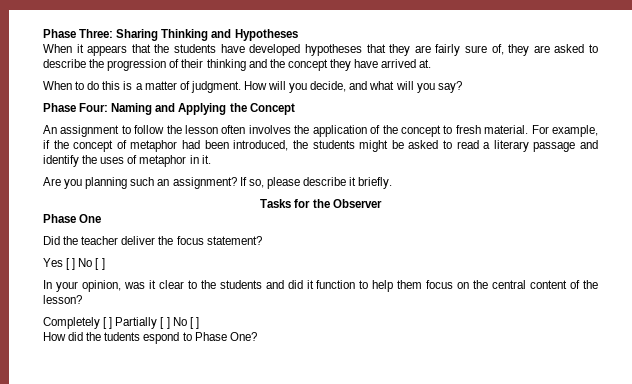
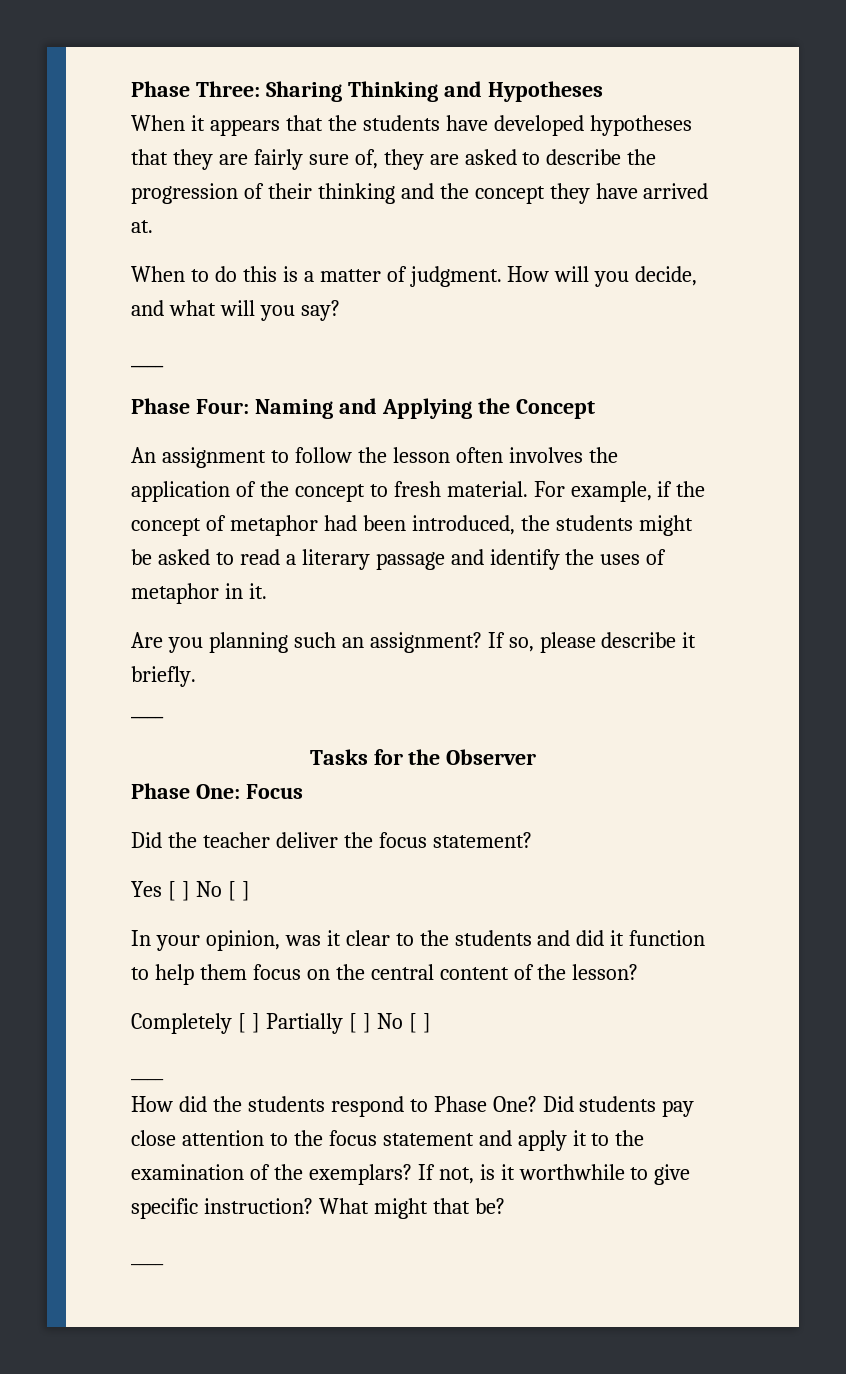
(462, 87) none -> [131,365,164,368] // ____
(393, 183) none -> [131,716,164,719] // ____
[79,214,102,223] One -> [195,784,303,799] One: Focus
(199, 323) none -> [131,1078,164,1081] // ____
[104,332,180,344] tudents espond -> [247,1096,404,1117] students respond
(257, 336) none -> [542,1096,695,1117] [131,1130,645,1151] [131,1164,691,1185] [131,1198,505,1219] [131,1263,164,1266] Did students pay close attention to the focus statement and apply it to the examination of the exemplars? If not, is it worthwhile to give specific instruction? What might that be? // ____

